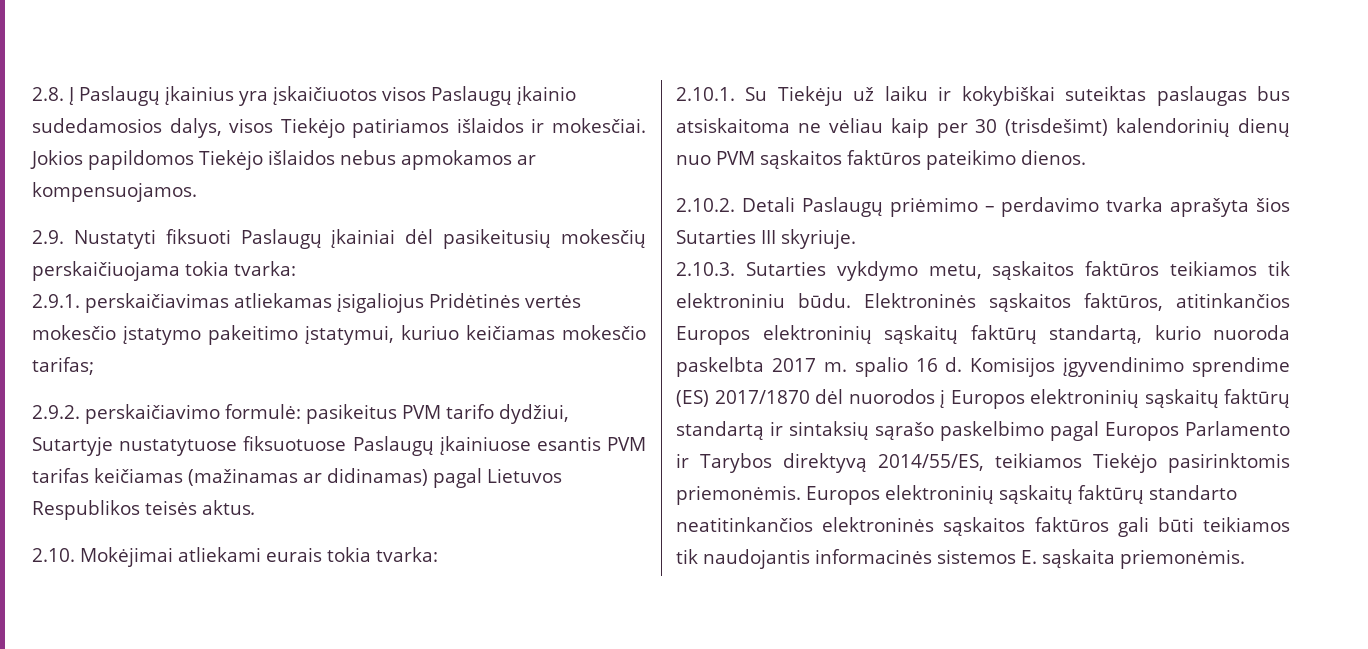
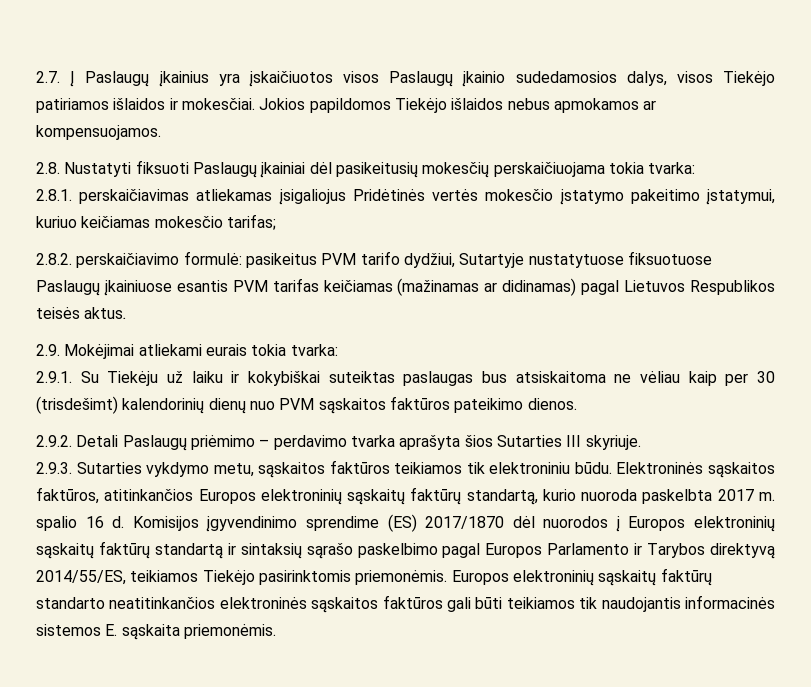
[32,87,64,101] 2.8. -> [36,71,60,83] 2.7.
[32,230,64,244] 2.9. -> [36,162,60,174] 2.8.
[32,294,80,308] 2.9.1. -> [36,189,72,201] 2.8.1.
[32,405,80,419] 2.9.2. -> [36,253,72,265] 2.8.2.
[32,548,75,562] 2.10. -> [36,344,60,356] 2.9.
[676,87,735,101] 2.10.1. -> [36,371,72,383] 2.9.1.
[676,198,735,212] 2.10.2. -> [36,435,72,447] 2.9.2.
[676,262,735,276] 2.10.3. -> [36,462,72,474] 2.9.3.

